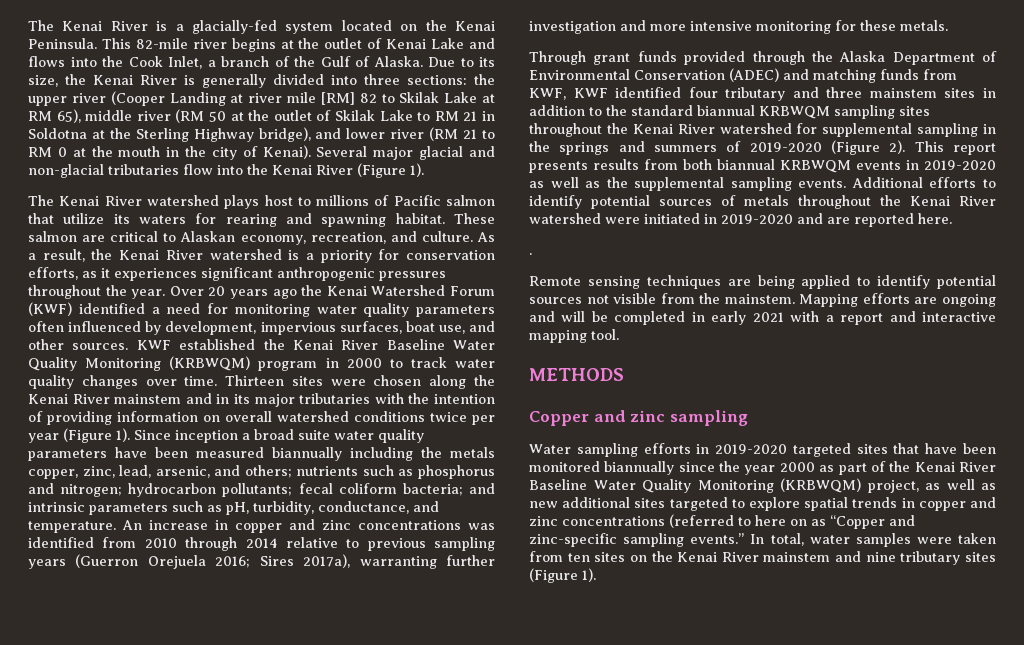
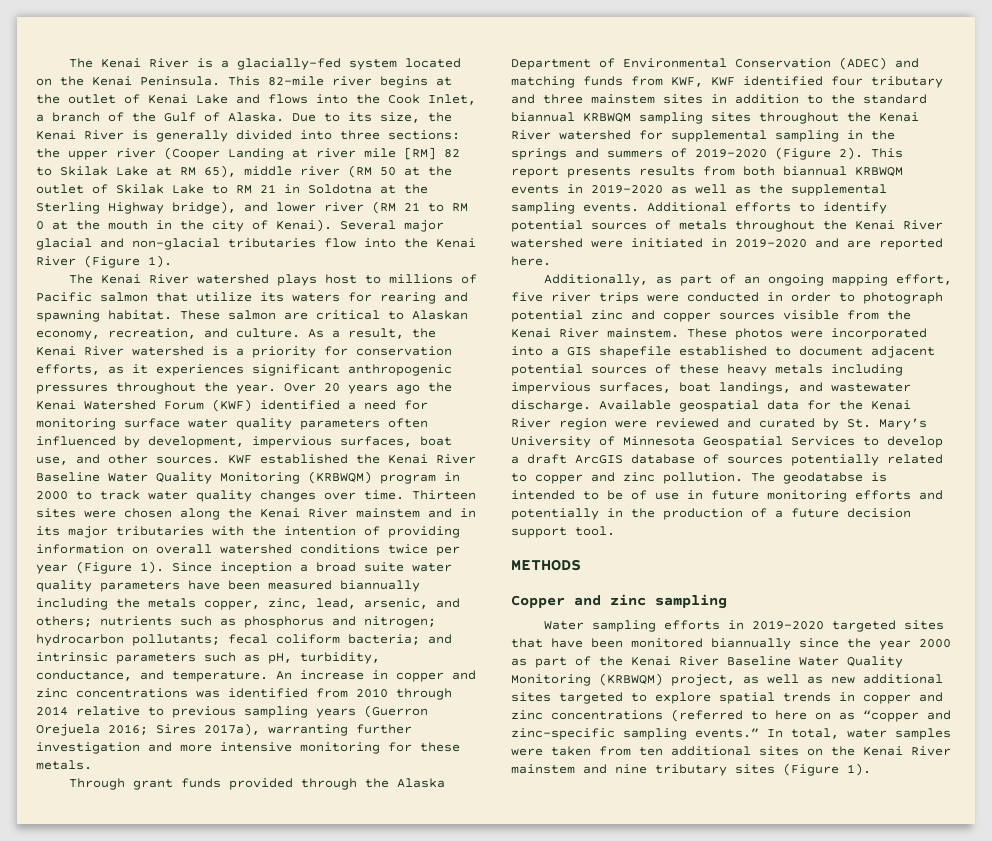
(310, 310) none -> [124,418,180,428] surface
[529,253,532,255] [529,275,996,289] [529,293,996,307] [529,311,996,325] [529,330,587,343] . // Remote sensing techniques are being applied to identify potential sources not visible from the mainstem. Mapping efforts are ongoing and will be completed in early 2021 with a report and interactive mapping -> [543,274,952,286] [511,292,943,304] [511,310,911,322] [511,328,927,340] [511,346,935,358] [511,364,903,376] [511,382,911,394] [511,400,911,412] [511,418,927,430] [511,436,943,448] [511,454,943,466] [511,472,887,484] [511,490,943,502] [511,508,911,520] [511,527,567,538] Additionally, as part of an ongoing mapping effort, five river trips were conducted in order to photograph potential zinc and copper sources visible from the Kenai River mainstem. These photos were incorporated into a GIS shapefile established to document adjacent potential sources of these heavy metals including impervious surfaces, boat landings, and wastewater discharge. Available geospatial data for the Kenai River region were reviewed and curated by St. Mary’s University of Minnesota Geospatial Services to develop a draft ArcGIS database of sources potentially related to copper and zinc pollution. The geodatabse is intended to be of use in future monitoring efforts and potentially in the production of a future decision support
[830,515,885,529] “Copper -> [863,710,919,722] “copper
(590, 557) none -> [671,746,751,756] additional

